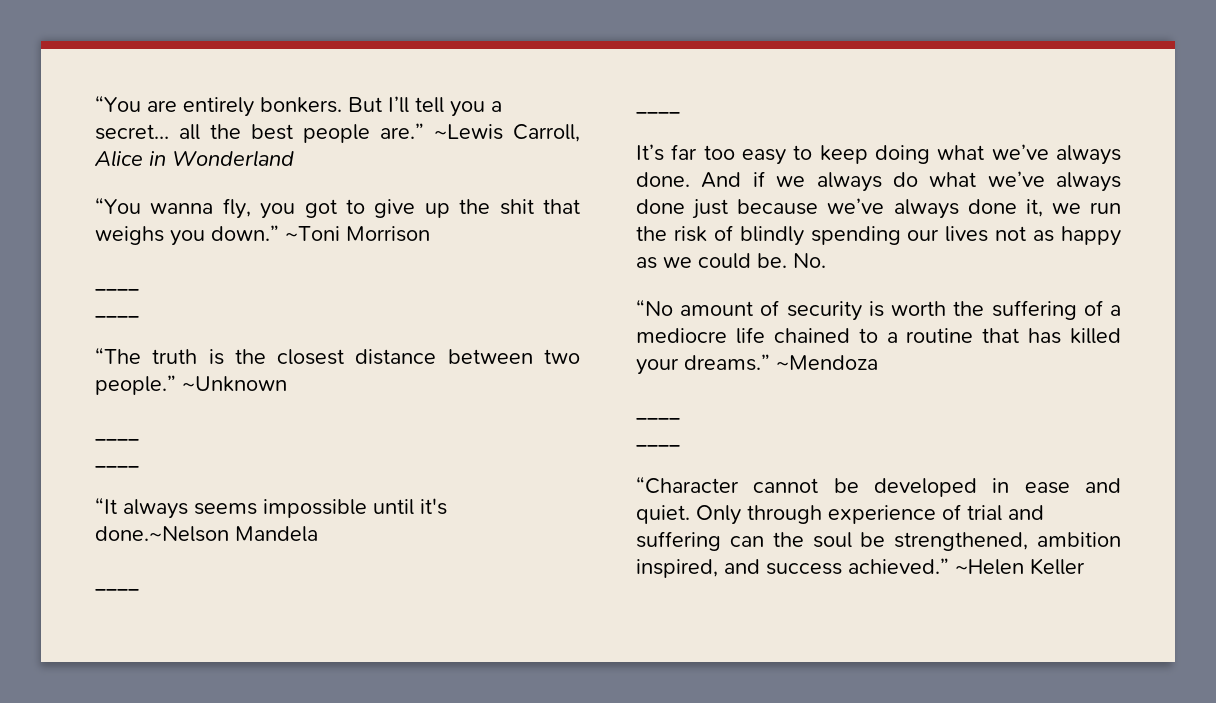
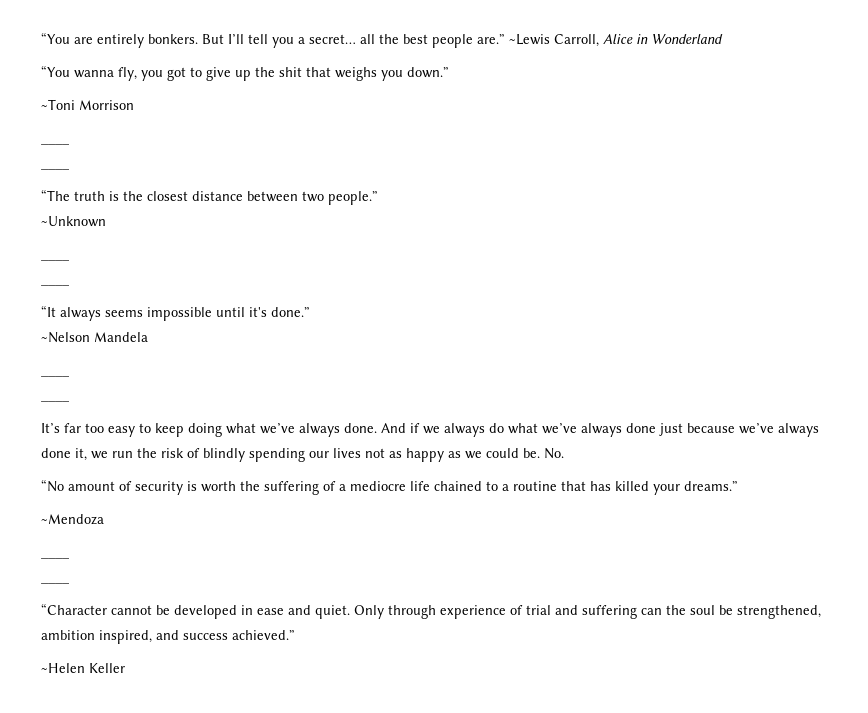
(279, 233) none -> (449, 72) //
(176, 385) none -> (378, 198) //
[95,526,229,542] done.~Nelson -> [271,307,310,317] [41,332,90,343] done.” // ~Nelson
(770, 362) none -> (738, 486) //
(949, 566) none -> (295, 635) //

